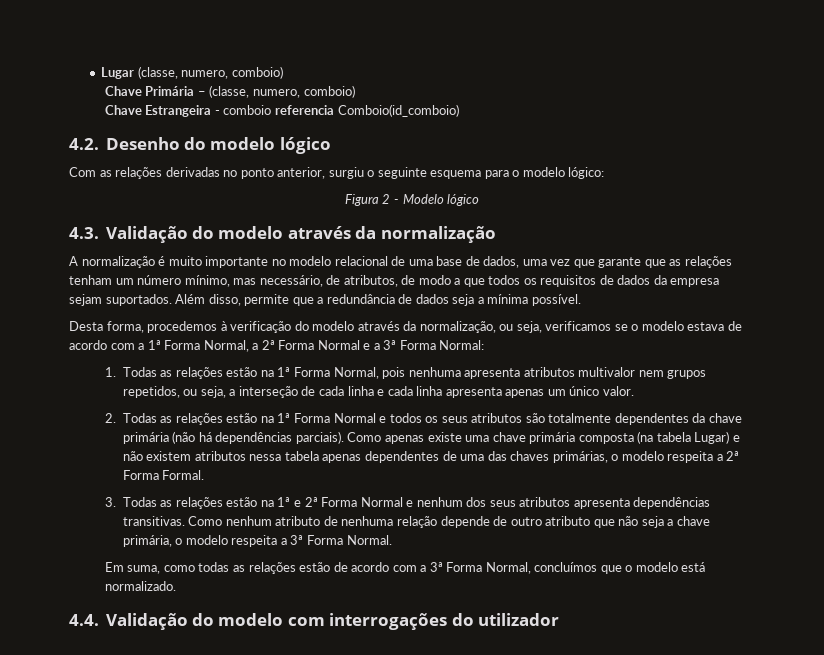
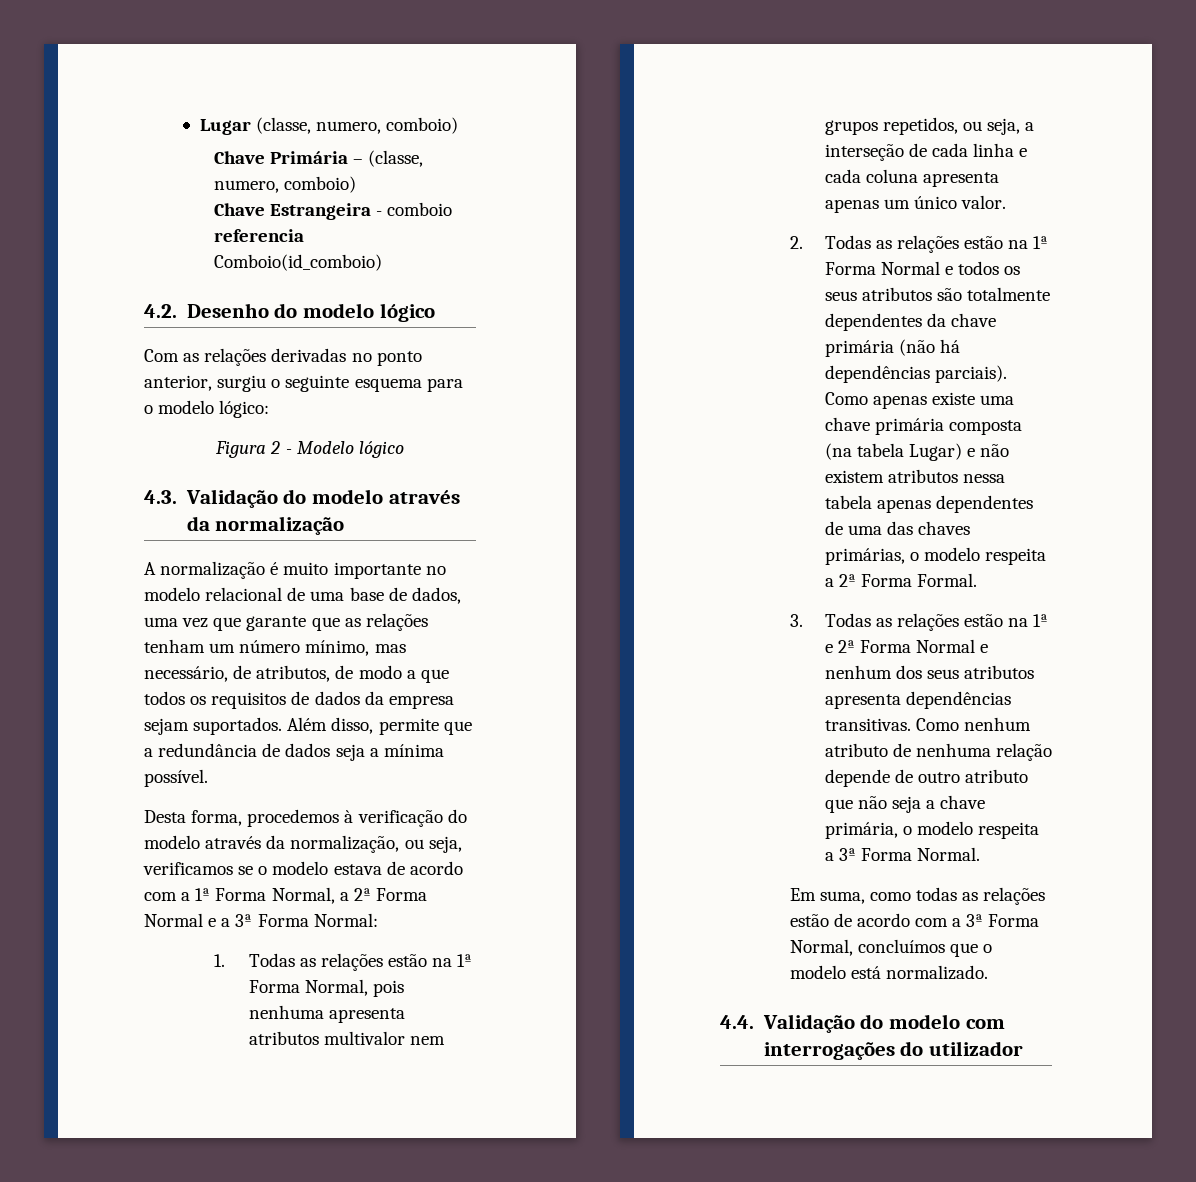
[416,386,443,396] linha -> [865,169,918,183] coluna

